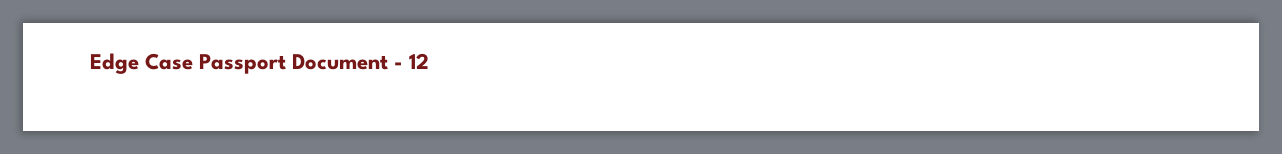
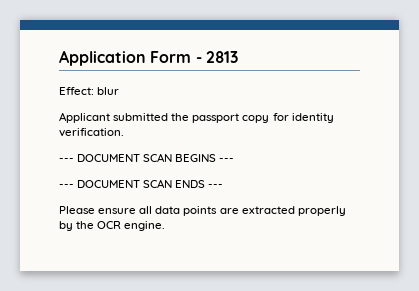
[90,53,430,74] Edge Case Passport Document - 12 -> [59,50,238,66] [59,87,120,95] [59,112,334,123] [59,128,124,137] [59,153,235,162] [59,179,224,188] [59,206,346,216] [59,221,166,231] Application Form - 2813 // Effect: blur // Applicant submitted the passport copy for identity verification. // --- DOCUMENT SCAN BEGINS --- // --- DOCUMENT SCAN ENDS --- // Please ensure all data points are extracted properly by the OCR engine.

